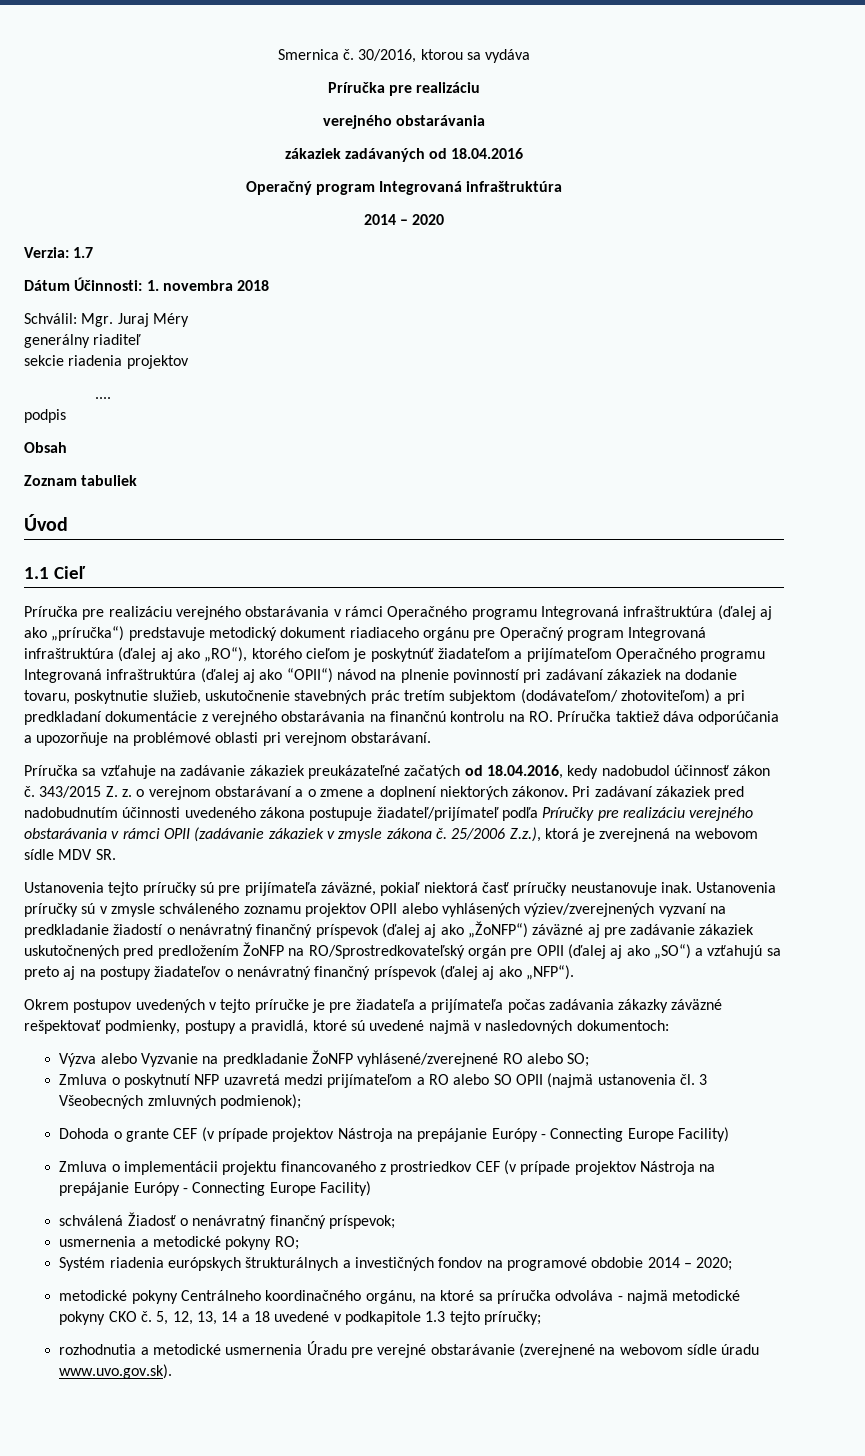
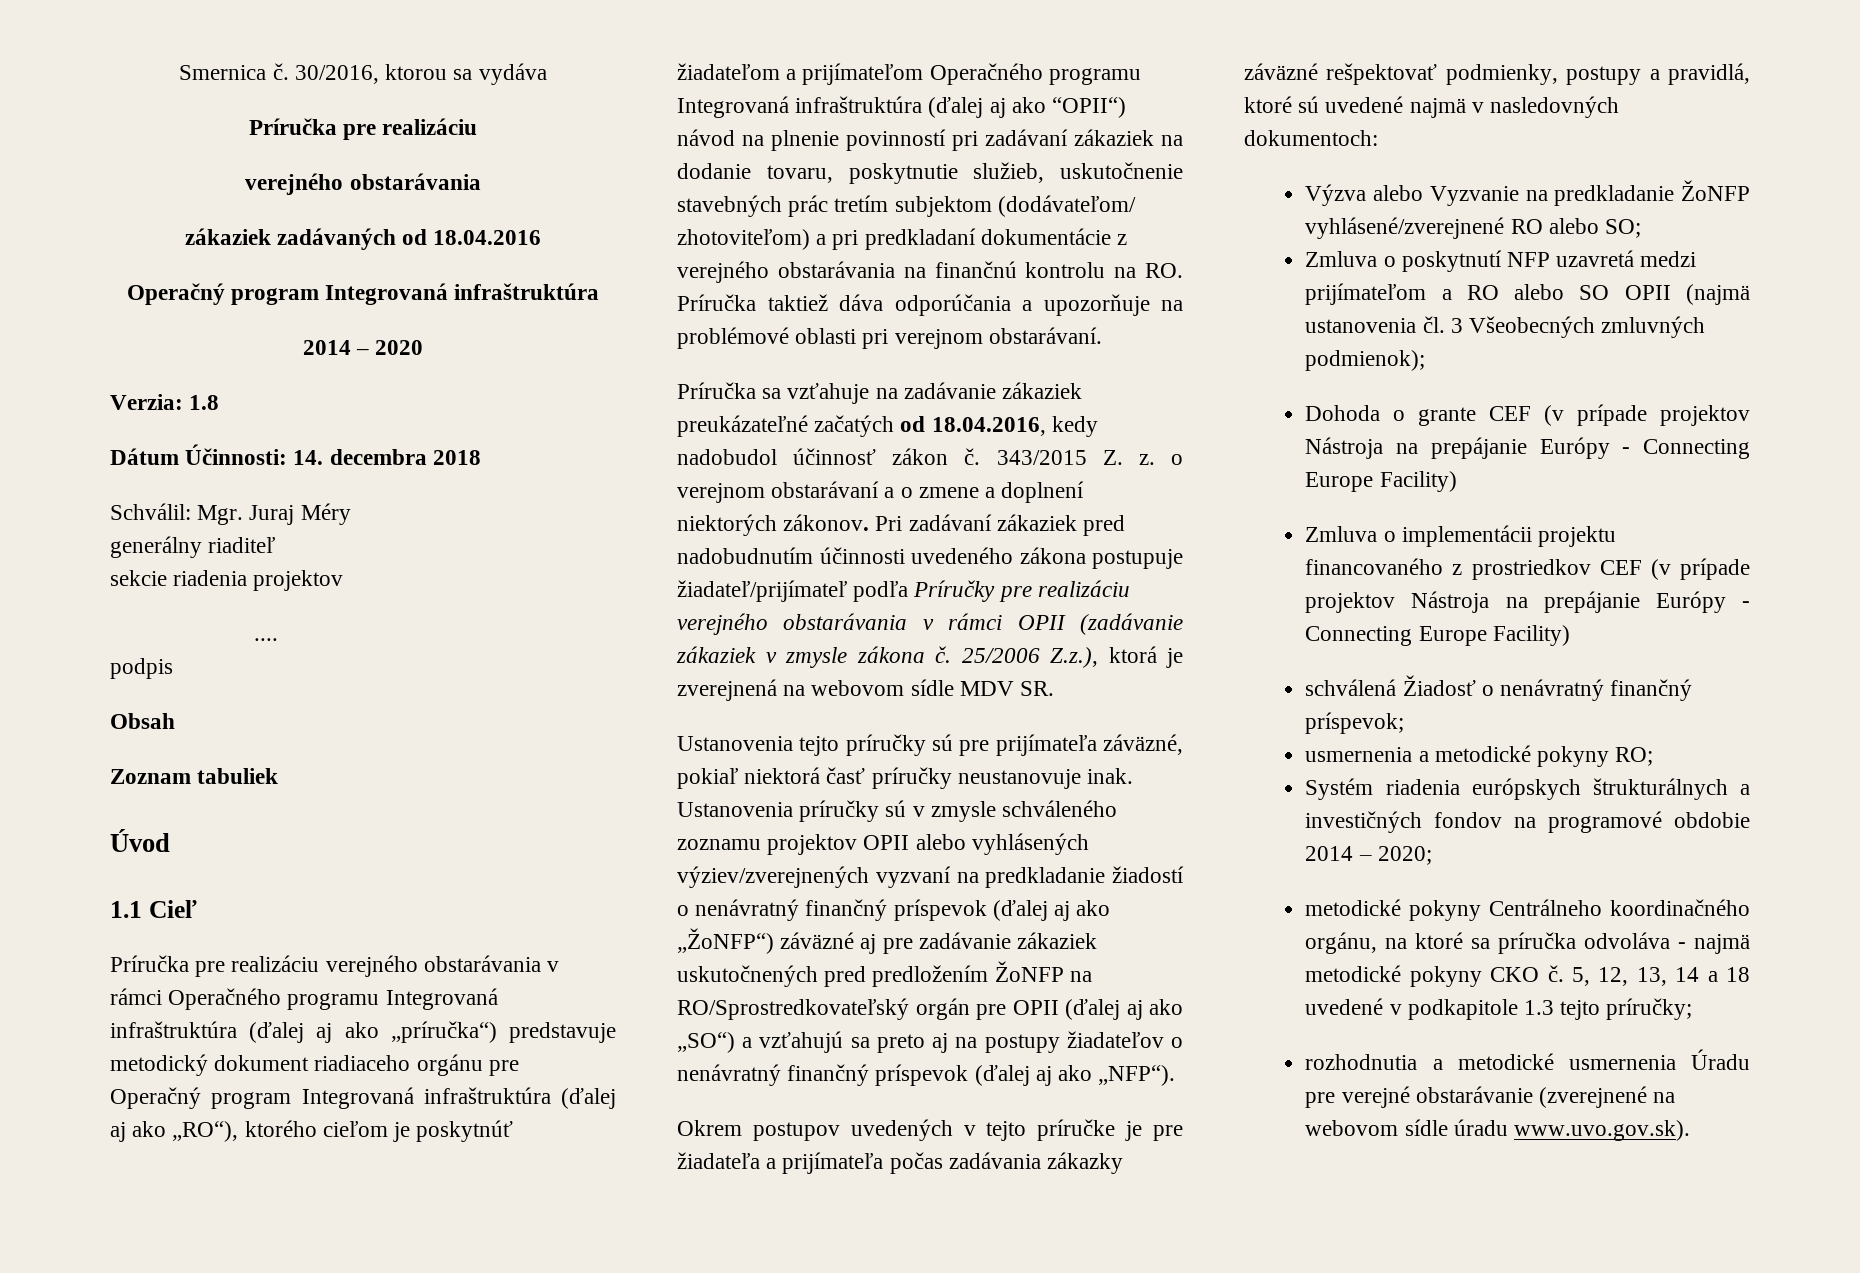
[73,247,94,258] 1.7 -> [189,395,220,410] 1.8
[146,280,233,291] 1. novembra -> [293,449,427,465] 14. decembra

